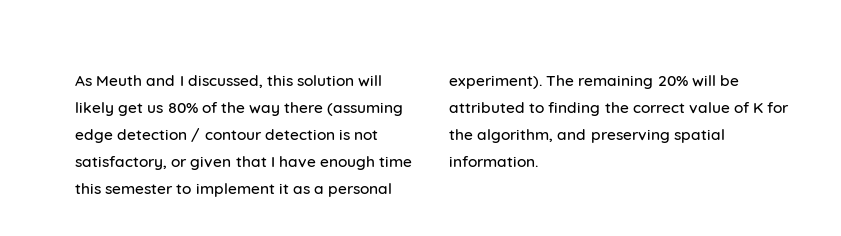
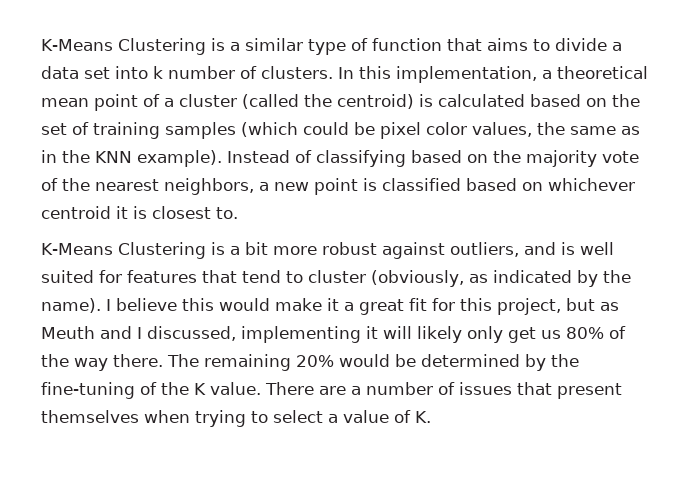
[75,75,92,86] As -> [41,38,622,55] [41,66,648,83] [41,94,640,111] [41,122,640,139] [41,150,639,167] [41,178,635,195] [41,206,238,219] [41,242,614,259] [41,270,631,287] [41,298,619,315] K-Means Clustering is a similar type of function that aims to divide a data set into k number of clusters. In this implementation, a theoretical mean point of a cluster (called the centroid) is calculated based on the set of training samples (which could be pixel color values, the same as in the KNN example). Instead of classifying based on the majority vote of the nearest neighbors, a new point is classified based on whichever centroid it is closest to. // K-Means Clustering is a bit more robust against outliers, and is well suited for features that tend to cluster (obviously, as indicated by the name). I believe this would make it a great fit for this project, but as
[266,75,355,86] this solution -> [241,326,378,343] implementing it
(114, 109) none -> [467,326,503,343] only
[284,102,404,116] [75,128,379,143] [75,156,413,170] [75,183,393,197] [449,75,739,89] [449,102,790,116] [449,129,725,143] [449,156,538,167] there (assuming edge detection / contour detection is not satisfactory, or given that I have enough time this semester to implement it as a personal experiment). The remaining 20% will be attributed to finding the correct value of K for the algorithm, and preserving spatial information. -> [113,354,579,371] [41,382,622,399] [41,410,431,427] there. The remaining 20% would be determined by the fine-tuning of the K value. There are a number of issues that present themselves when trying to select a value of K.

